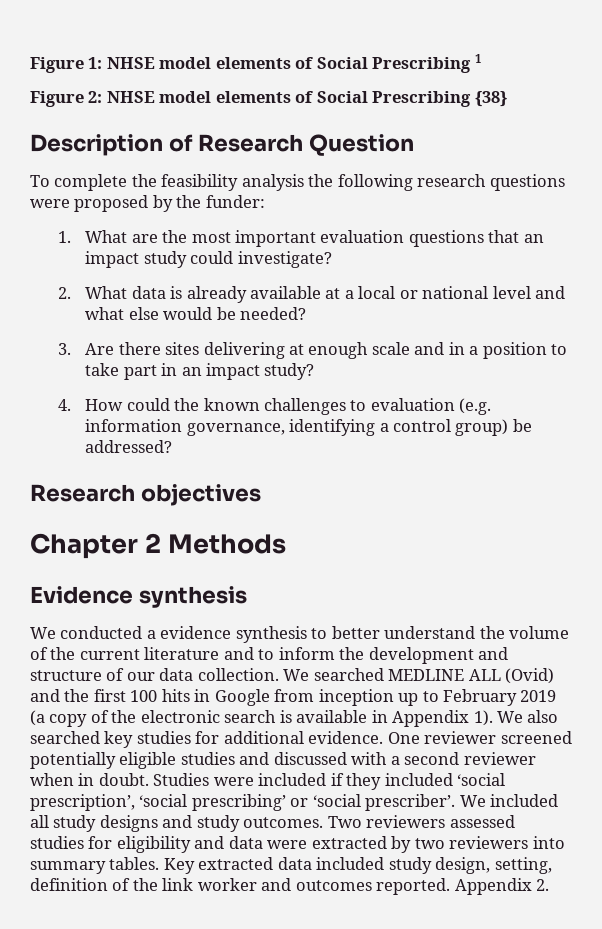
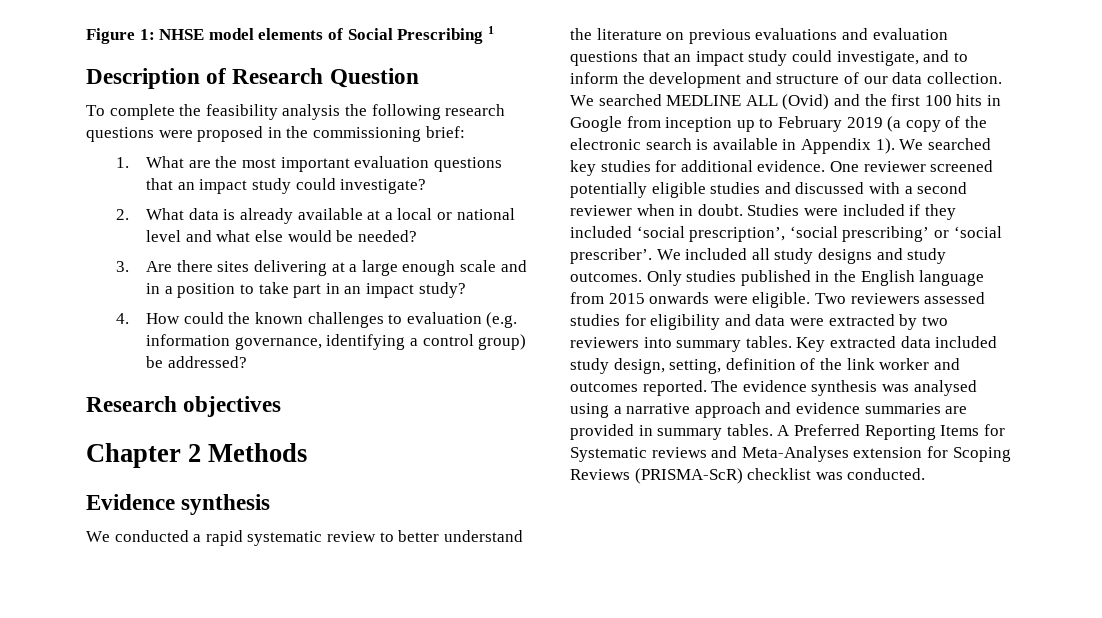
[30,91,507,107] // Figure 2: NHSE model elements of Social Prescribing {38} -> (494, 30) none
[152,195,265,212] by the funder: -> [267,126,465,142] in the commissioning brief:
(305, 349) none -> [349,260,398,276] a large
[160,626,307,643] evidence synthesis -> [205,530,376,546] rapid systematic review
[509,626,570,639] [30,647,220,660] volume of the current literature -> [596,28,948,44] [570,50,919,66] literature on previous evaluations and evaluation questions that an impact study could investigate,
[527,710,559,723] also -> (924, 144) none
(324, 822) none -> [646,270,985,286] [570,292,811,308] Only studies published in the English language from 2015 onwards were eligible.
[454,878,550,895] Appendix 2. -> [711,380,977,396] [570,402,968,418] [570,424,1005,440] [570,446,1011,462] [570,468,926,484] The evidence synthesis was analysed using a narrative approach and evidence summaries are provided in summary tables. A Preferred Reporting Items for Systematic reviews and Meta-Analyses extension for Scoping Reviews (PRISMA-ScR) checklist was conducted.

